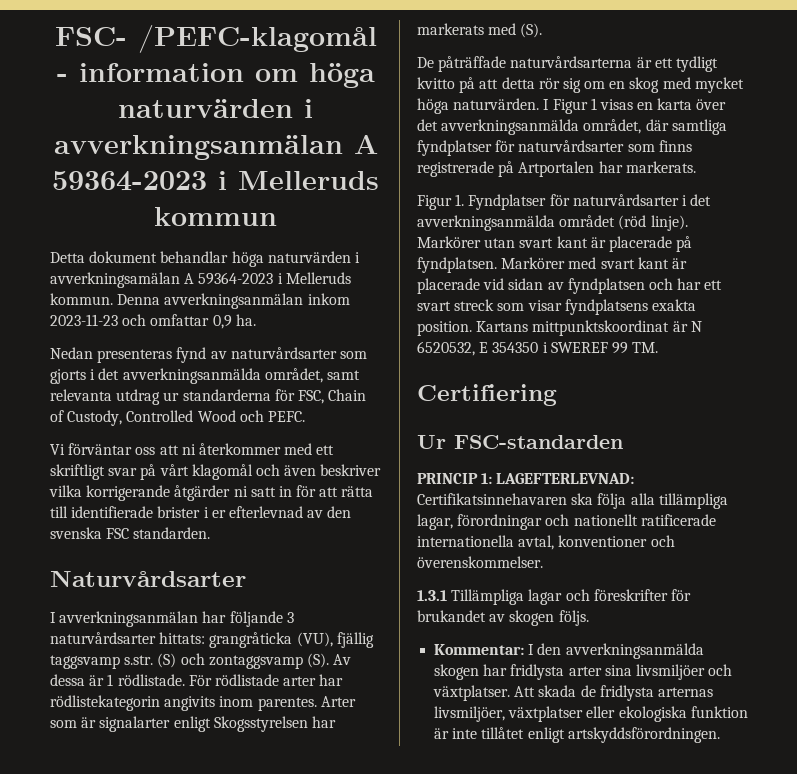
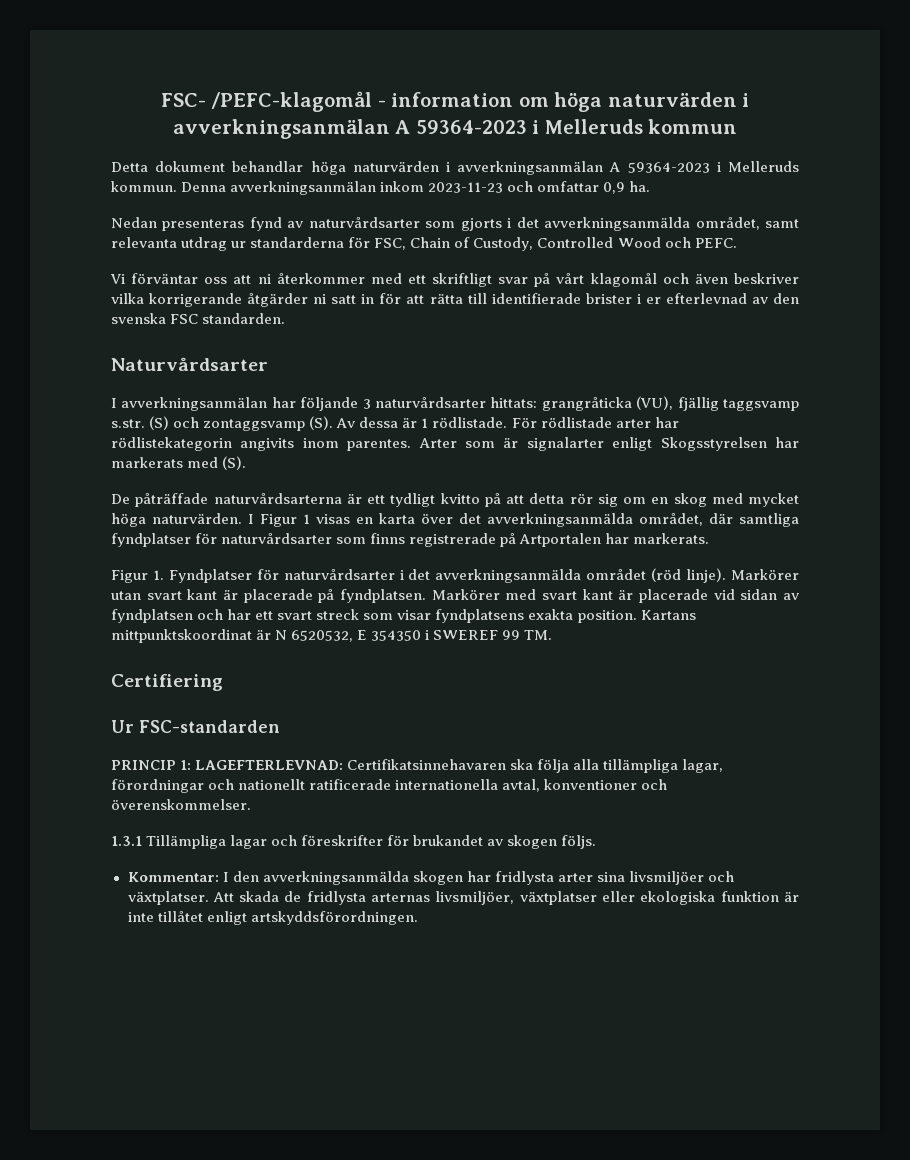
[50,272,180,288] avverkningsamälan -> [457,161,604,175] avverkningsanmälan

